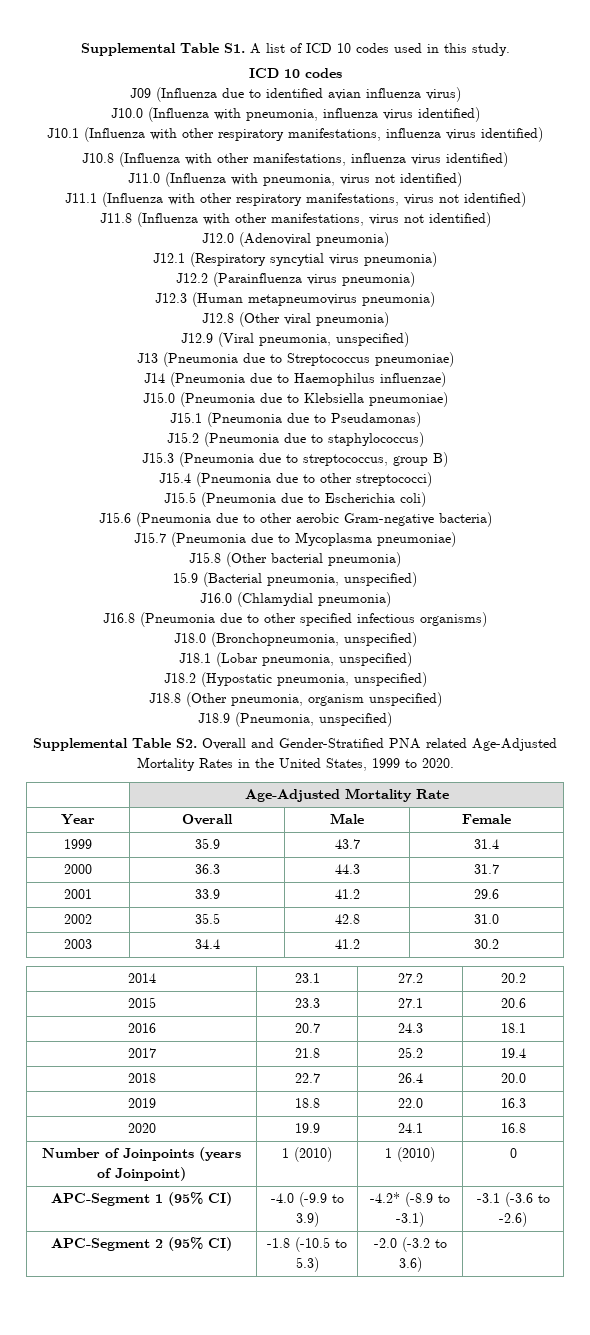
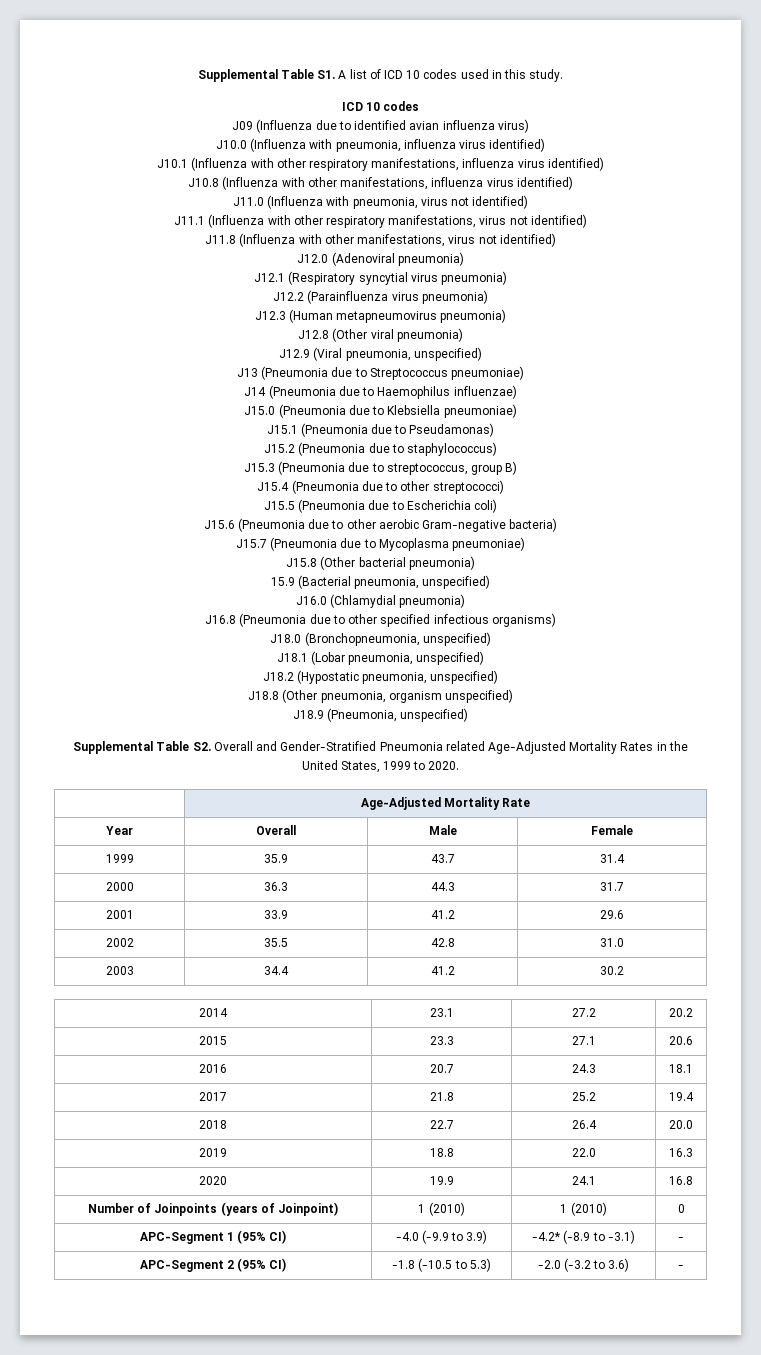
[389,738,421,749] PNA -> [379,742,443,751] Pneumonia
[476,1192,550,1207] [499,1212,527,1227] -3.1 (-3.6 to -2.6) -> [678,1237,684,1241] -
(422, 1264) none -> [678,1265,684,1269] -

